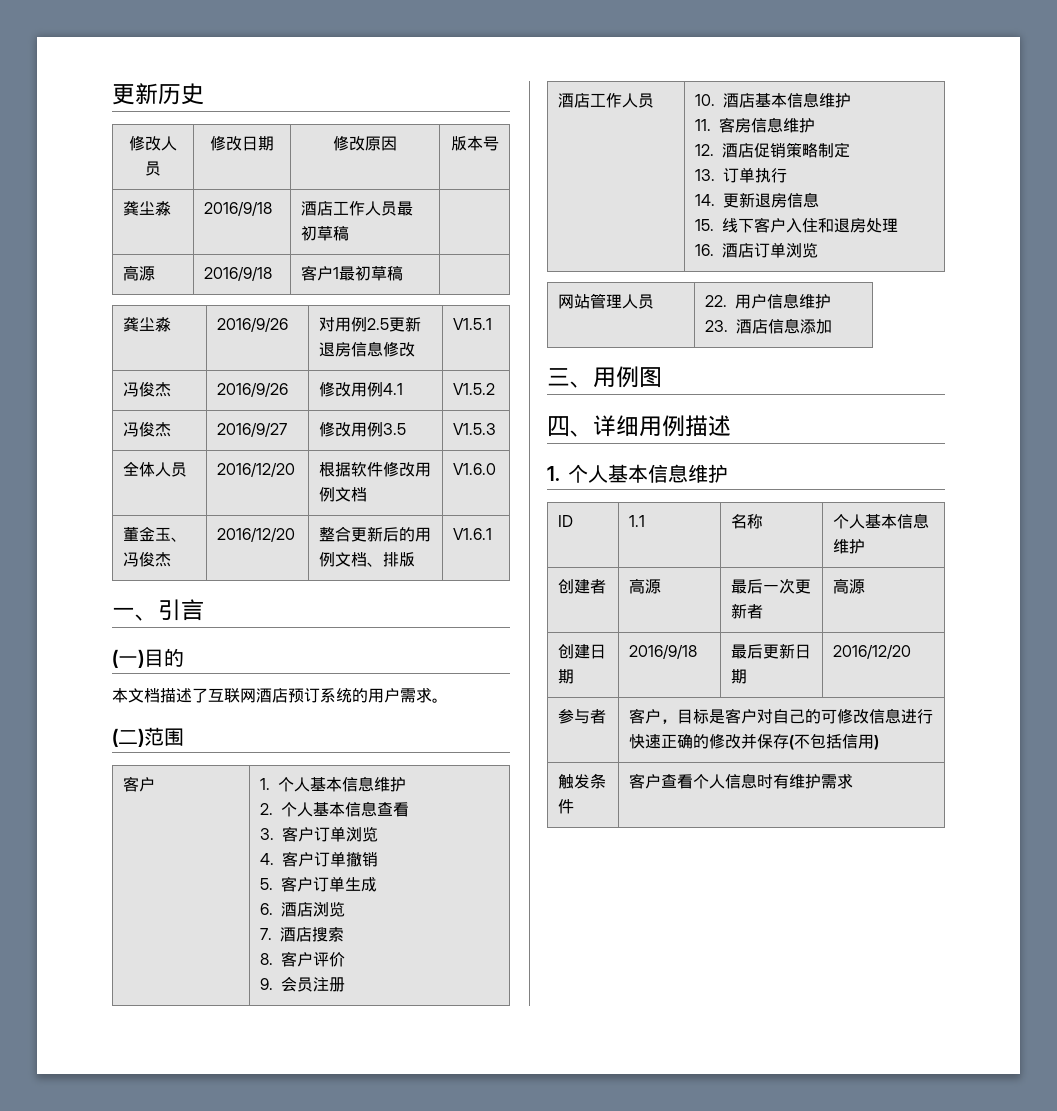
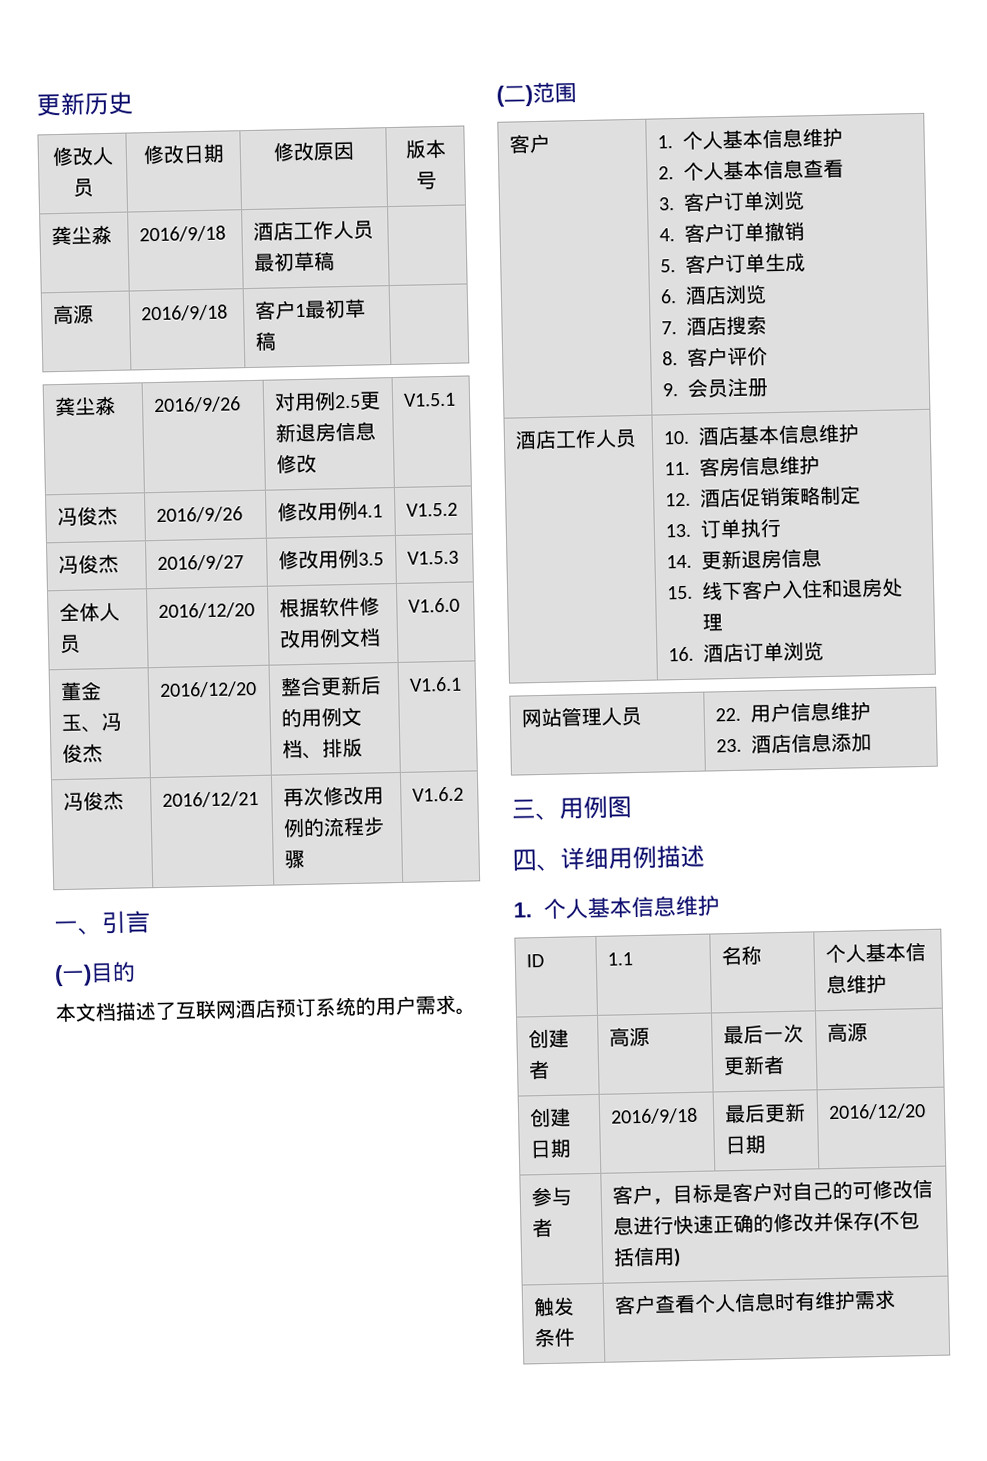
(493, 534) none -> [63,790,125,812] [162,790,260,808] [283,785,385,807] [283,816,386,838] [284,849,306,869] [412,786,465,802] // 冯俊杰 | 2016/12/21 | 再次修改用例的流程步骤 | V1.6.2

